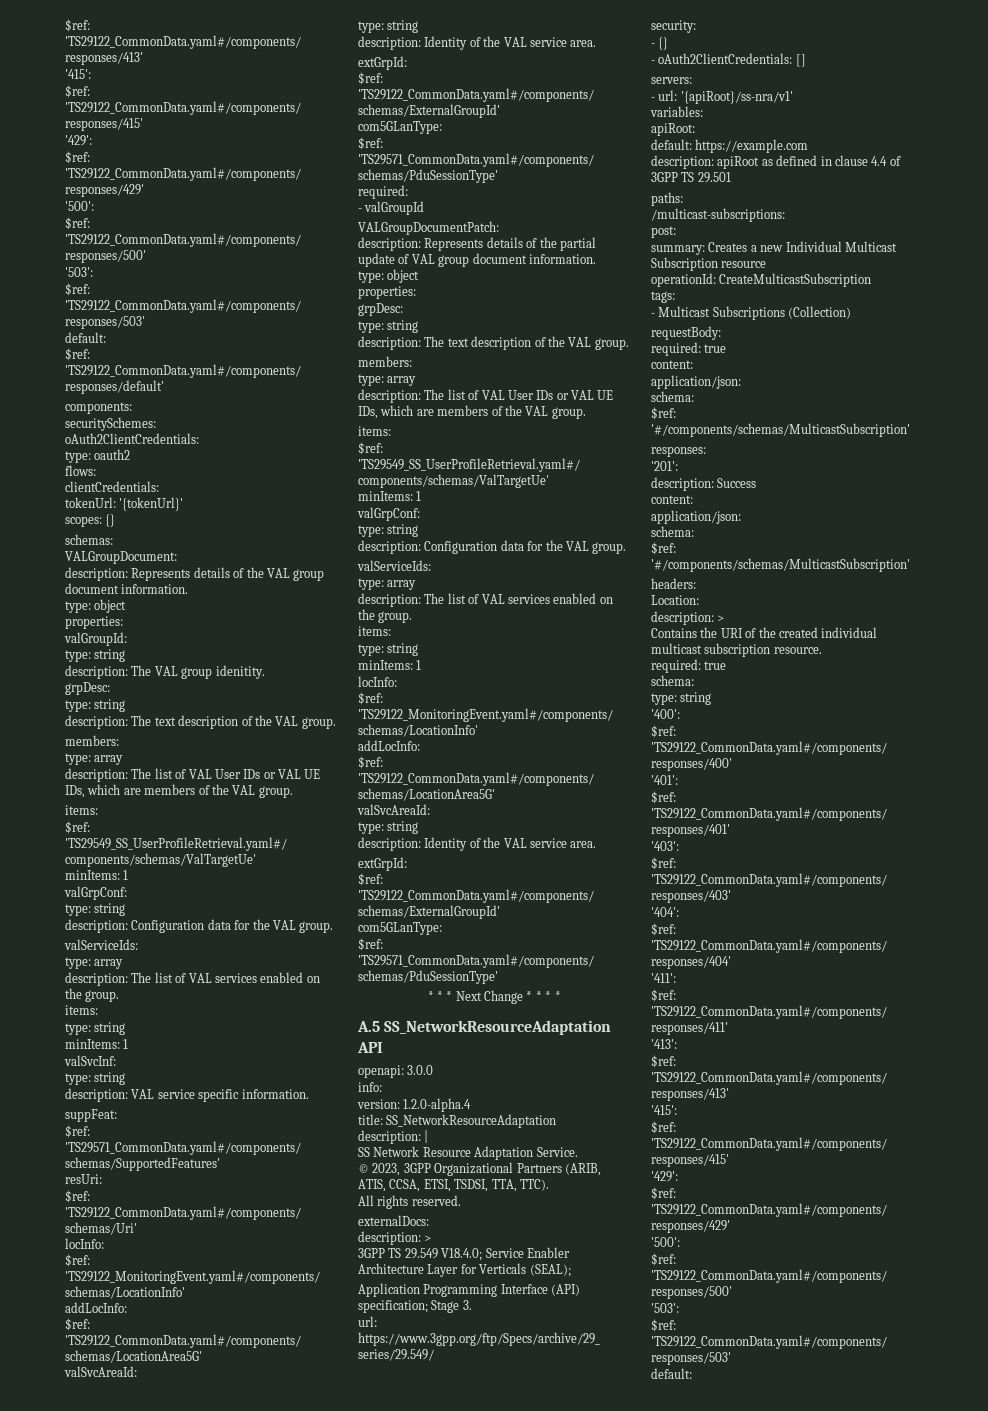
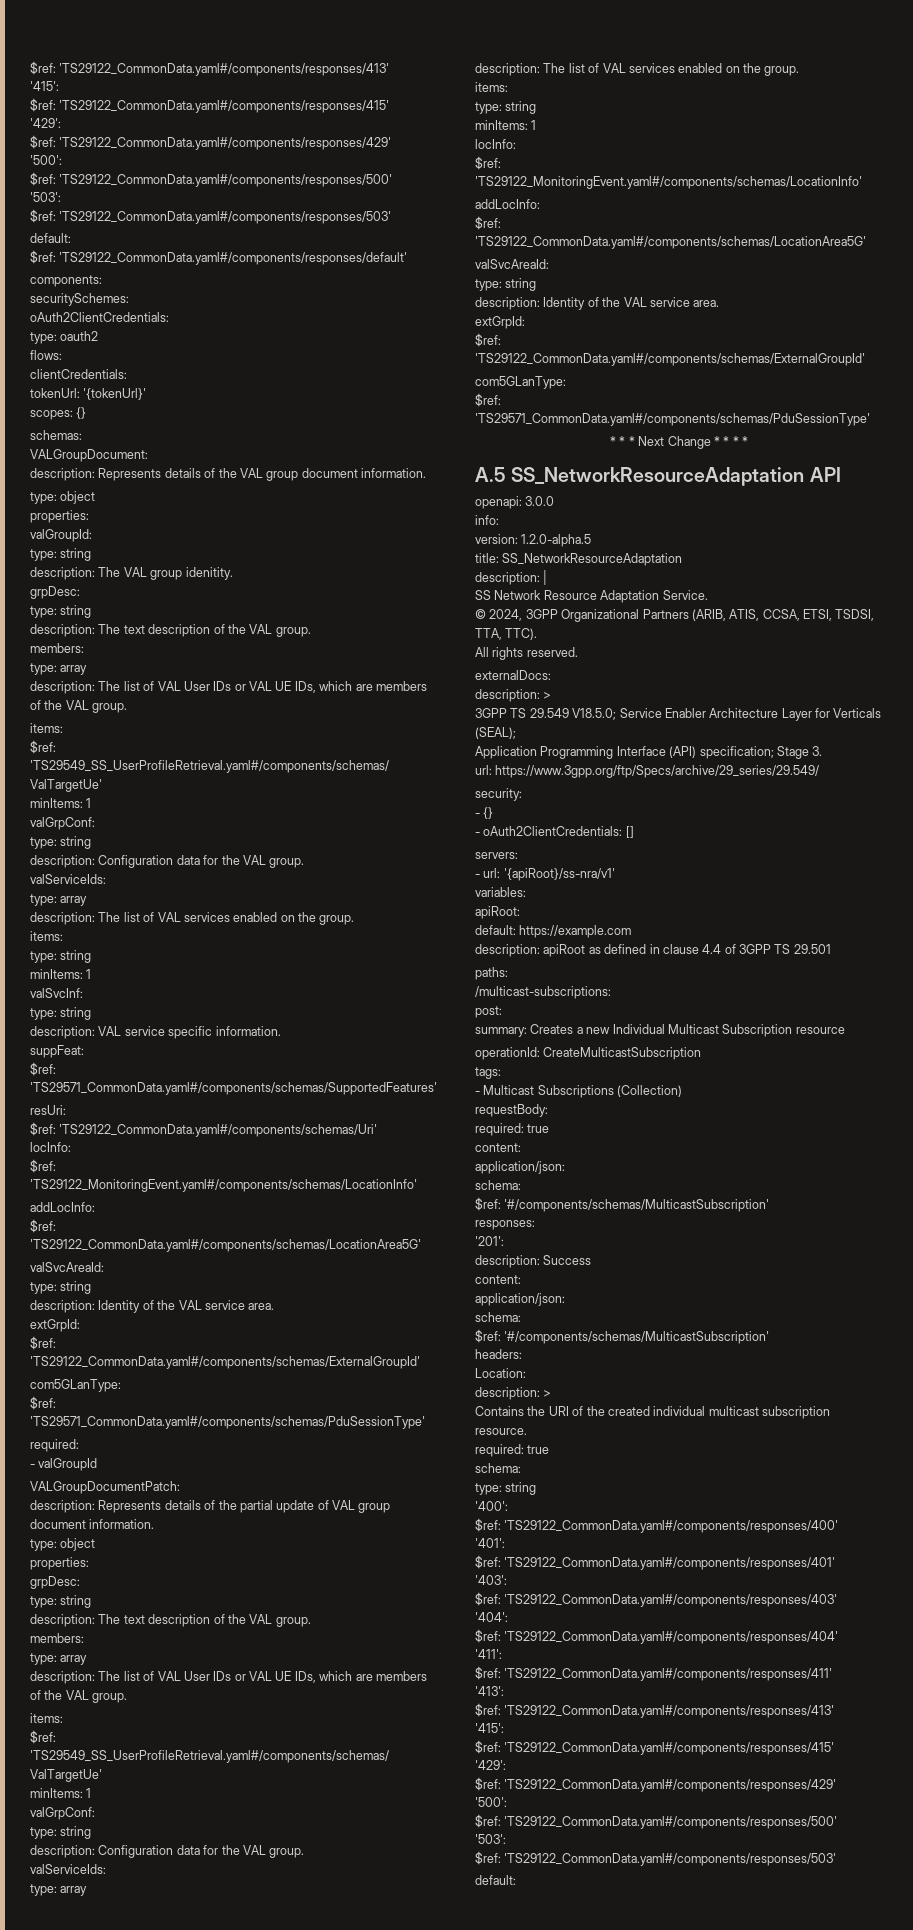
[403,1098,472,1112] 1.2.0-alpha.4 -> [521,534,592,547] 1.2.0-alpha.5
[372,1163,401,1176] 2023, -> [489,609,523,621] 2024,
[441,1248,483,1261] V18.4.0; -> [572,708,617,720] V18.5.0;

